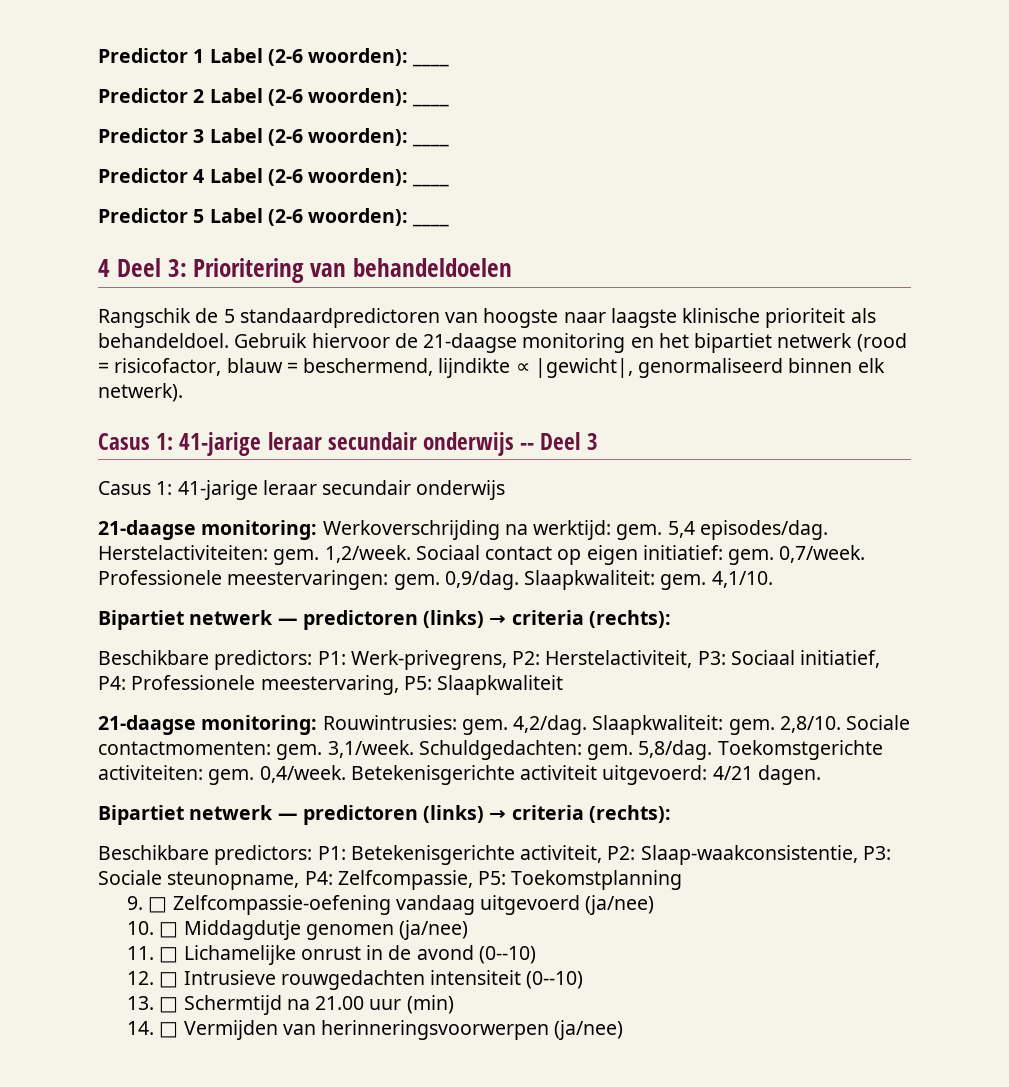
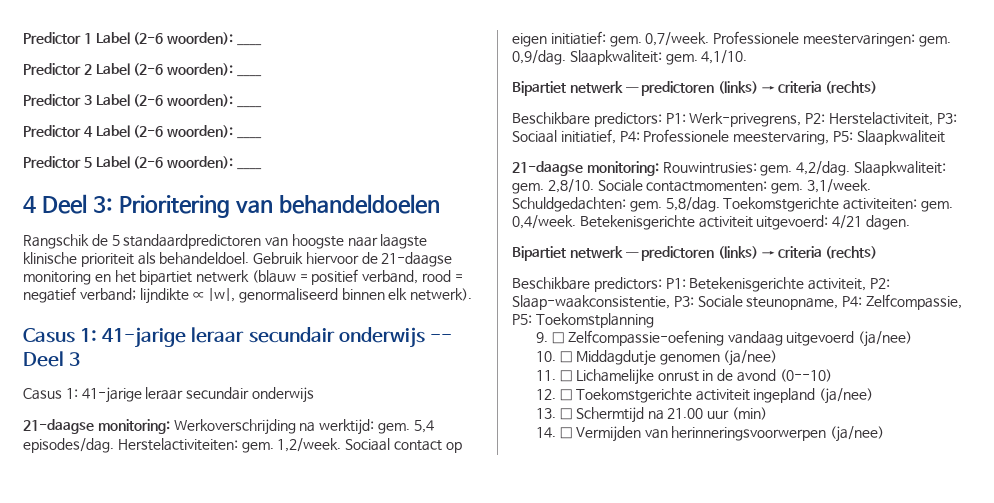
[856,333,907,352] [98,358,434,376] (rood = risicofactor, blauw = beschermend, -> [251,269,463,285] [23,287,136,303] (blauw = positief verband, rood = negatief verband;
[534,358,633,378] |gewicht|, -> [208,288,236,302] |w|,
[588,610,671,628] (rechts): -> [825,81,878,94] (rechts)
[588,805,671,823] (rechts): -> [825,246,878,259] (rechts)
[183,970,584,990] Intrusieve rouwgedachten intensiteit (0--10) -> [575,388,874,404] Toekomstgerichte activiteit ingepland (ja/nee)

